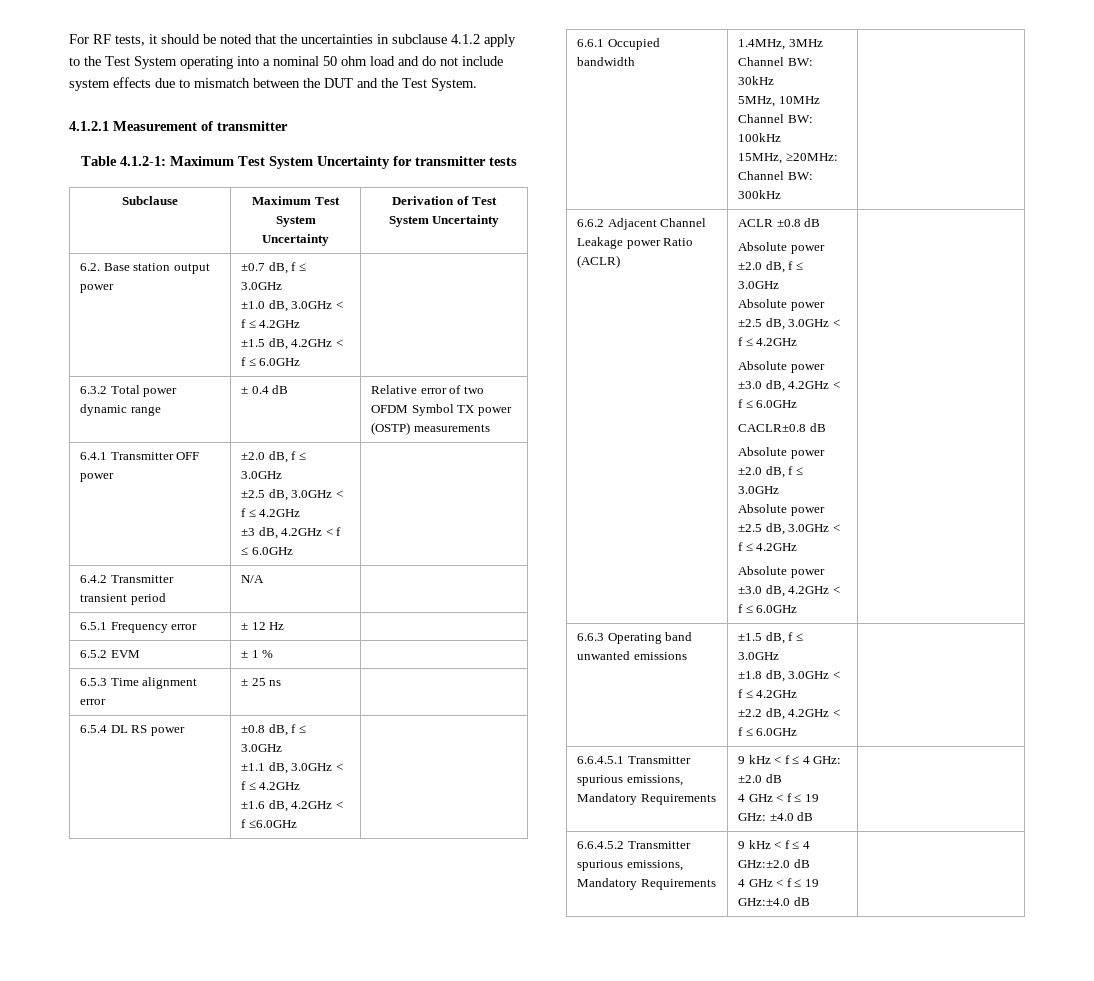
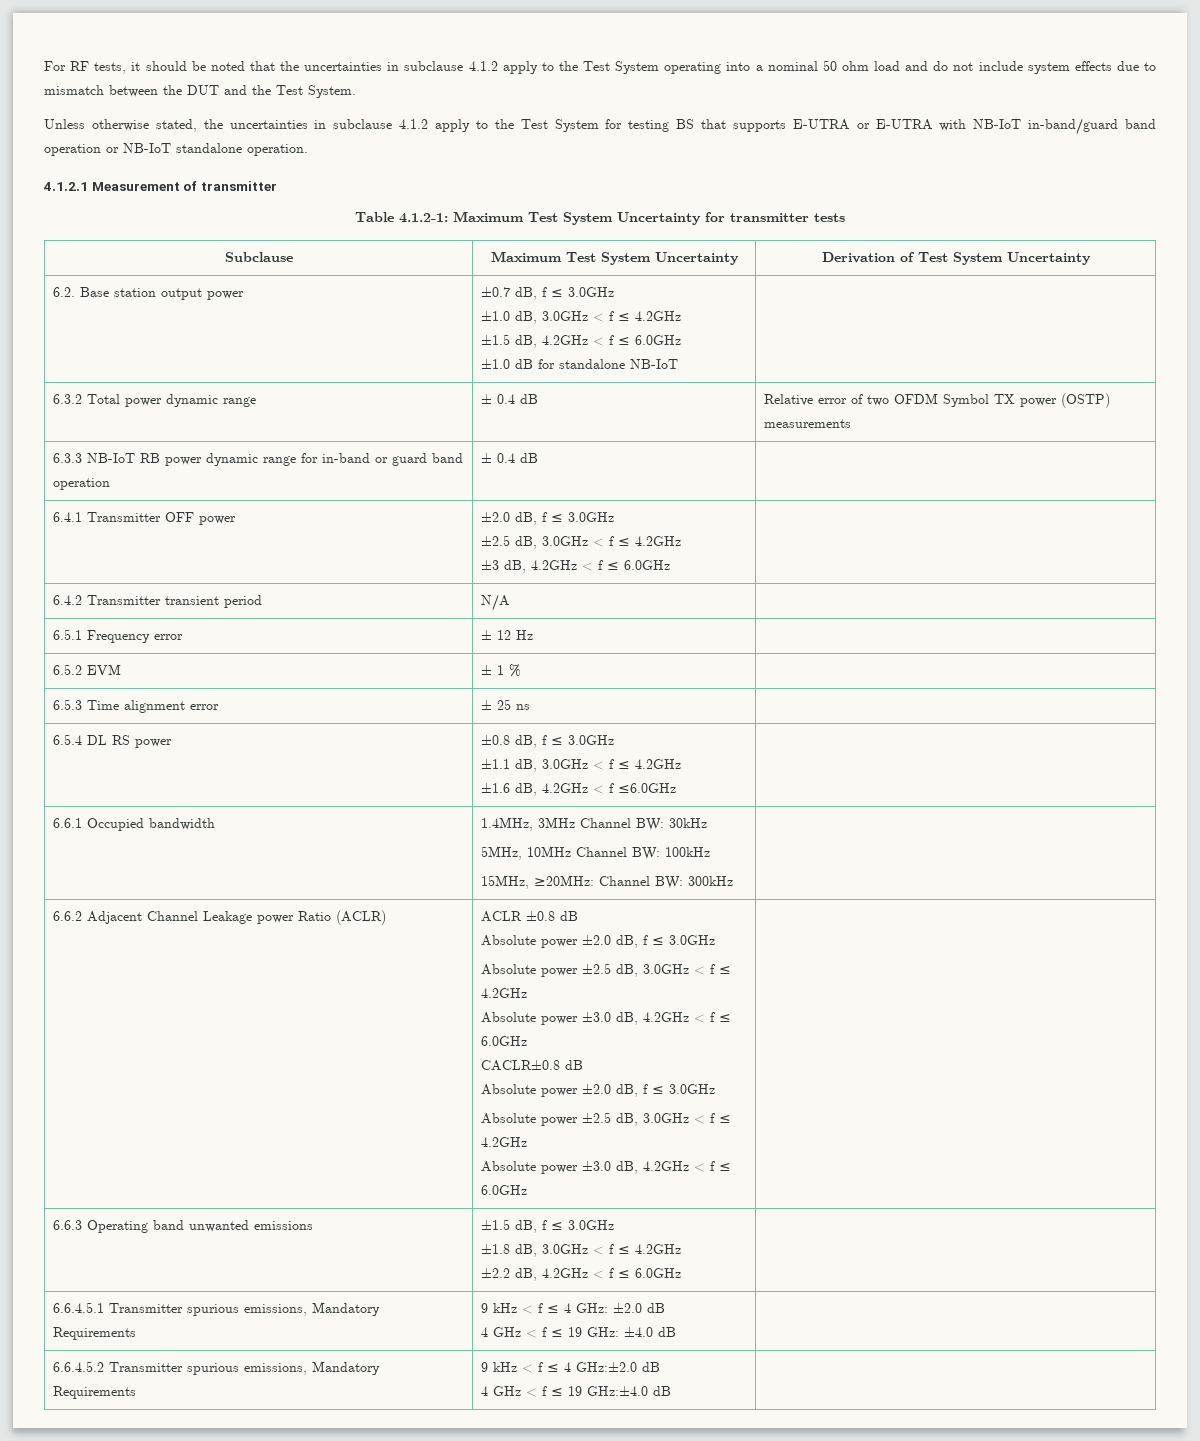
(477, 84) none -> [44,118,1156,135] [44,143,308,156] // Unless otherwise stated, the uncertainties in subclause 4.1.2 apply to the Test System for testing BS that supports E-UTRA or E-UTRA with NB-IoT in-band/guard band operation or NB-IoT standalone operation.
(301, 362) none -> [481,359,679,369] // ±1.0 dB for standalone NB-IoT
(490, 428) none -> [53,453,464,466] [53,478,111,490] [481,453,539,463] // 6.3.3 NB-IoT RB power dynamic range for in-band or guard band operation | ± 0.4 dB |

